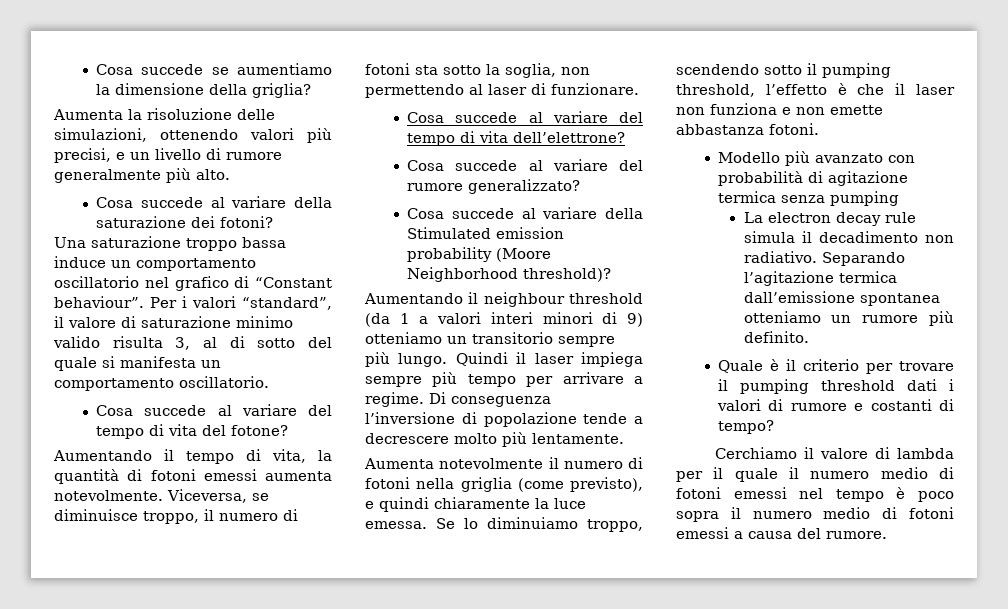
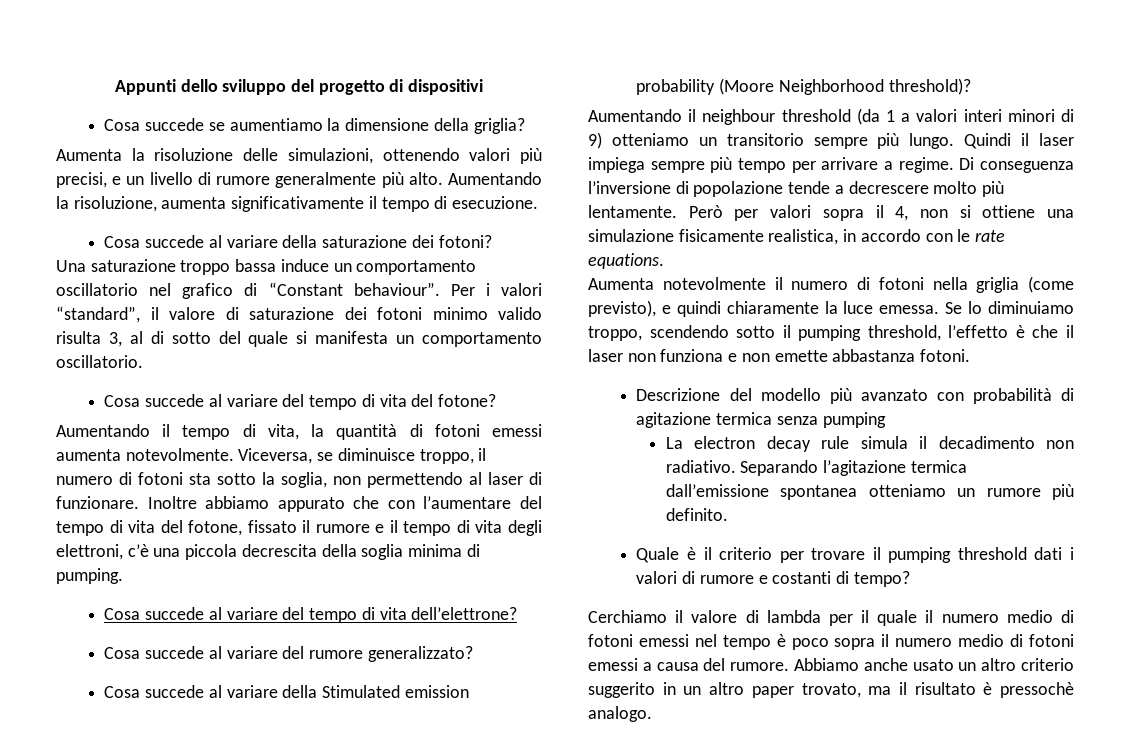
(96, 69) none -> [114,79,484,95] Appunti dello sviluppo del progetto di dispositivi //
(230, 174) none -> [448,172,542,185] [56,196,539,212] Aumentando la risoluzione, aumenta significativamente il tempo di esecuzione.
(231, 322) none -> [344,307,422,320] dei fotoni
(639, 89) none -> [147,496,542,512] [56,520,542,536] [56,544,480,560] [56,568,123,584] Inoltre abbiamo appurato che con l’aumentare del tempo di vita del fotone, fissato il rumore e il tempo di vita degli elettroni, c’è una piccola decrescita della soglia minima di pumping.
(624, 438) none -> [688,205,1074,221] [588,229,1006,245] [588,253,664,269] Però per valori sopra il 4, non si ottiene una simulazione fisicamente realistica, in accordo con le rate equations.
[718,152,781,163] Modello -> [636,388,821,401] Descrizione del modello
(887, 535) none -> [794,658,1074,671] [588,682,1074,698] [588,706,652,722] Abbiamo anche usato un altro criterio suggerito in un altro paper trovato, ma il risultato è pressochè analogo.

